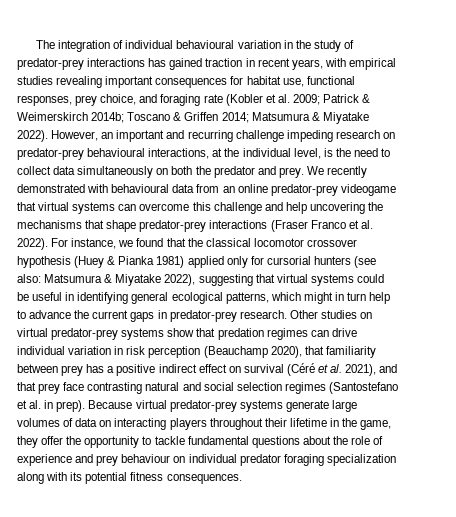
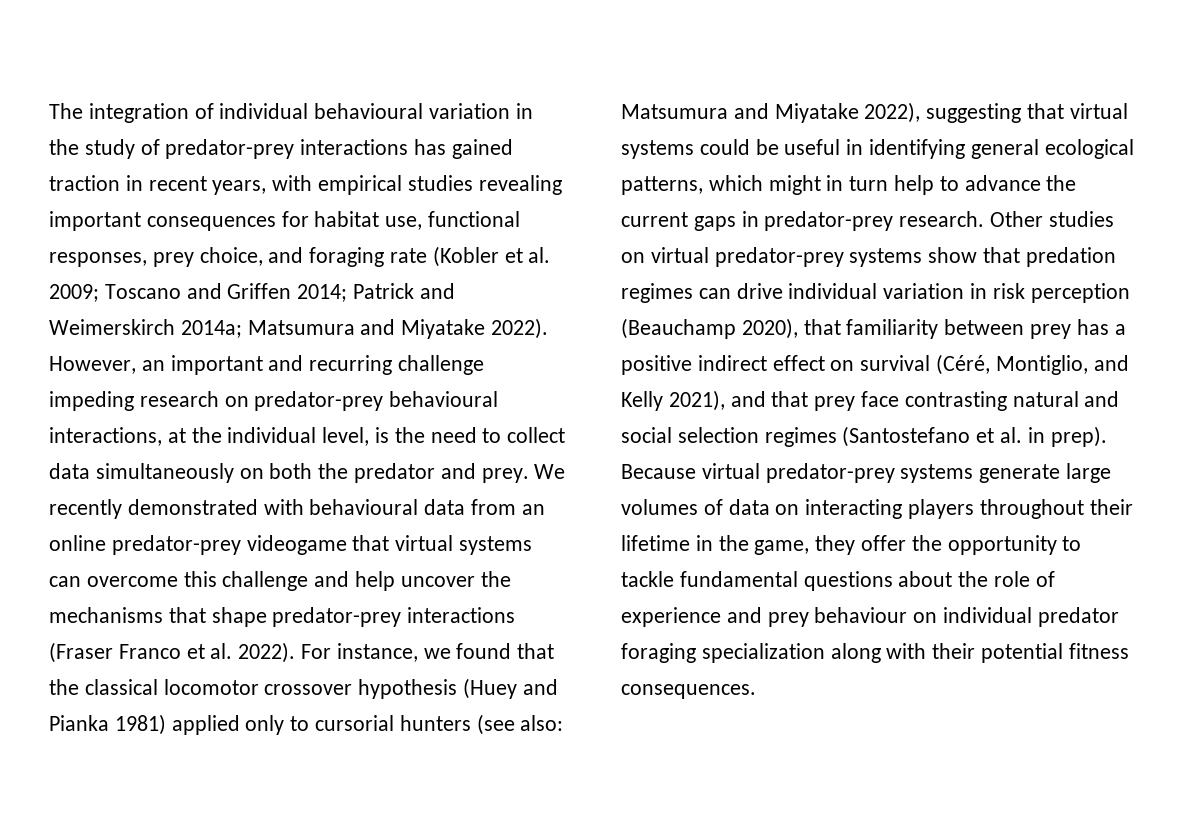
[323,94,371,103] [17,112,320,123] Patrick & Weimerskirch 2014b; Toscano & Griffen 2014; Matsumura & -> [104,283,455,302] [49,319,396,338] Toscano and Griffen 2014; Patrick and Weimerskirch 2014a; Matsumura and
[309,202,365,214] uncovering -> [400,576,475,587] uncover
[107,256,116,265] & -> [522,679,558,695] and
[250,256,264,265] for -> [290,716,310,731] to
[104,274,113,283] & -> [733,103,769,119] and
[286,363,343,376] (Céré et al. -> [936,354,1129,375] [621,391,663,411] (Céré, Montiglio, and Kelly
[70,472,83,481] its -> [932,643,976,659] their

